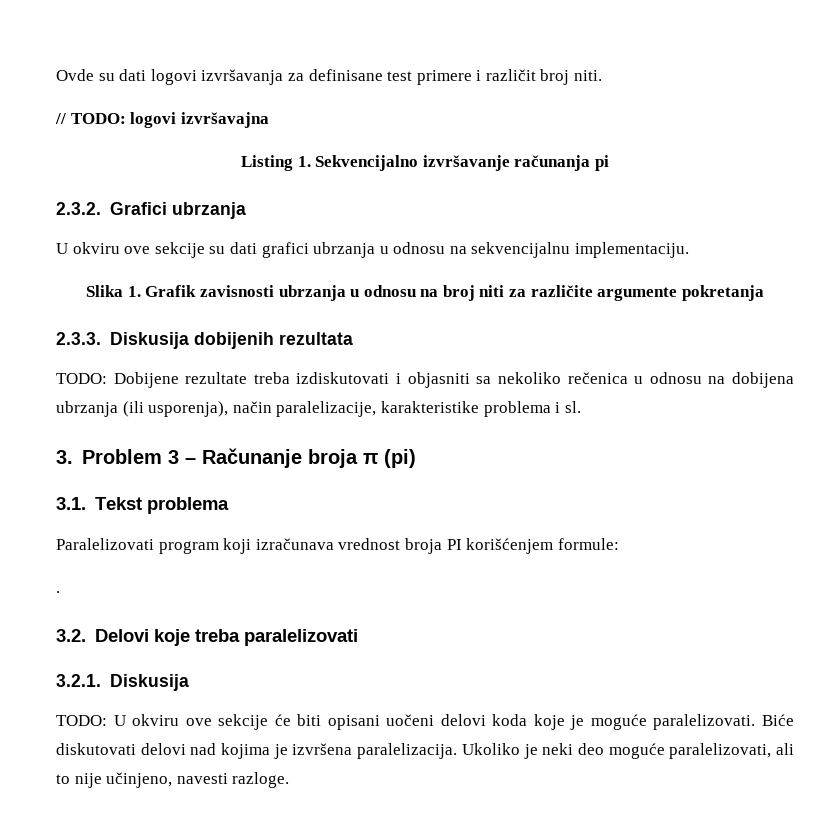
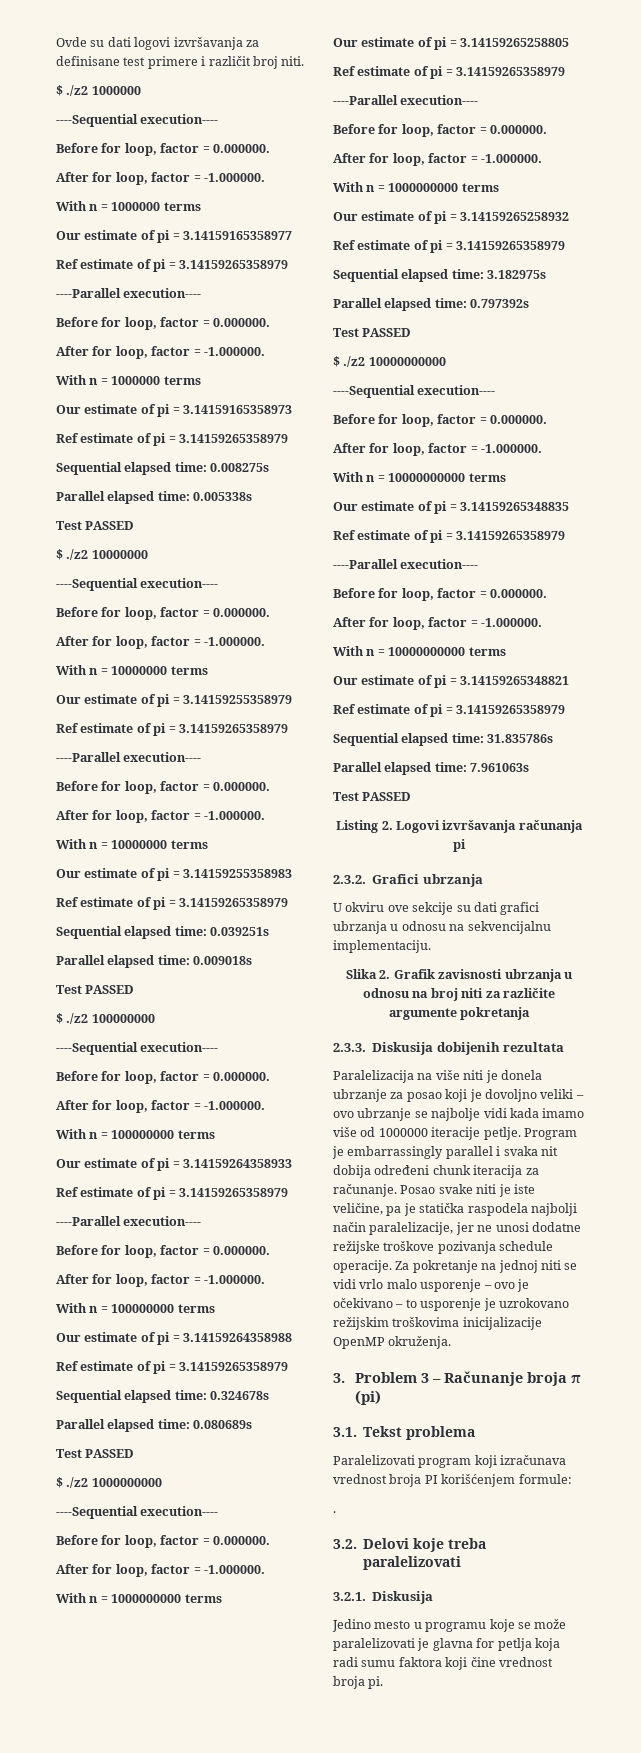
[55,112,269,128] [241,155,510,171] // TODO: logovi izvršavajna // Listing 1. Sekvencijalno izvršavanje -> [56,85,141,96] [56,114,219,127] [56,143,270,156] [56,172,265,185] [56,201,201,211] [56,230,292,243] [56,259,288,272] [56,288,202,298] [56,317,270,330] [56,346,265,359] [56,375,201,385] [56,404,292,417] [56,433,288,446] [56,462,270,475] [56,491,253,504] [56,521,135,530] [56,549,148,560] [56,578,219,591] [56,607,270,620] [56,636,265,649] [56,665,208,675] [56,694,292,707] [56,723,288,736] [56,752,202,762] [56,781,270,794] [56,810,265,823] [56,839,208,849] [56,868,292,881] [56,897,288,910] [56,926,270,939] [56,955,253,968] [56,985,135,994] [56,1013,155,1024] [56,1042,219,1055] [56,1071,270,1084] [56,1100,265,1113] [56,1129,215,1139] [56,1158,292,1171] [56,1187,288,1200] [56,1216,202,1226] [56,1245,270,1258] [56,1274,265,1287] [56,1303,215,1313] [56,1332,292,1345] [56,1361,288,1374] [56,1390,270,1403] [56,1419,253,1432] [56,1449,135,1458] [56,1477,162,1488] [56,1506,219,1519] [56,1535,270,1548] [56,1564,265,1577] [56,1593,222,1603] [333,37,569,50] [333,66,565,79] [333,95,479,105] [333,124,547,137] [333,153,542,166] [333,182,499,192] [333,211,569,224] [333,240,565,253] [333,269,547,282] [333,298,530,311] [333,328,412,337] [333,356,446,367] [333,385,496,398] [333,414,547,427] [333,443,542,456] [333,472,506,482] [333,501,569,514] [333,530,565,543] [333,559,479,569] [333,588,547,601] [333,617,542,630] [333,646,506,656] [333,675,569,688] [333,704,565,717] [333,733,554,746] [333,762,530,775] [333,792,412,801] [336,820,517,833] $ ./z2 1000000 // ----Sequential execution---- // Before for loop, factor = 0.000000. // After for loop, factor = -1.000000. // With n = 1000000 terms // Our estimate of pi = 3.14159165358977 // Ref estimate of pi = 3.14159265358979 // ----Parallel execution---- // Before for loop, factor = 0.000000. // After for loop, factor = -1.000000. // With n = 1000000 terms // Our estimate of pi = 3.14159165358973 // Ref estimate of pi = 3.14159265358979 // Sequential elapsed time: 0.008275s // Parallel elapsed time: 0.005338s // Test PASSED // $ ./z2 10000000 // ----Sequential execution---- // Before for loop, factor = 0.000000. // After for loop, factor = -1.000000. // With n = 10000000 terms // Our estimate of pi = 3.14159255358979 // Ref estimate of pi = 3.14159265358979 // ----Parallel execution---- // Before for loop, factor = 0.000000. // After for loop, factor = -1.000000. // With n = 10000000 terms // Our estimate of pi = 3.14159255358983 // Ref estimate of pi = 3.14159265358979 // Sequential elapsed time: 0.039251s // Parallel elapsed time: 0.009018s // Test PASSED // $ ./z2 100000000 // ----Sequential execution---- // Before for loop, factor = 0.000000. // After for loop, factor = -1.000000. // With n = 100000000 terms // Our estimate of pi = 3.14159264358933 // Ref estimate of pi = 3.14159265358979 // ----Parallel execution---- // Before for loop, factor = 0.000000. // After for loop, factor = -1.000000. // With n = 100000000 terms // Our estimate of pi = 3.14159264358988 // Ref estimate of pi = 3.14159265358979 // Sequential elapsed time: 0.324678s // Parallel elapsed time: 0.080689s // Test PASSED // $ ./z2 1000000000 // ----Sequential execution---- // Before for loop, factor = 0.000000. // After for loop, factor = -1.000000. // With n = 1000000000 terms // Our estimate of pi = 3.14159265258805 // Ref estimate of pi = 3.14159265358979 // ----Parallel execution---- // Before for loop, factor = 0.000000. // After for loop, factor = -1.000000. // With n = 1000000000 terms // Our estimate of pi = 3.14159265258932 // Ref estimate of pi = 3.14159265358979 // Sequential elapsed time: 3.182975s // Parallel elapsed time: 0.797392s // Test PASSED // $ ./z2 10000000000 // ----Sequential execution---- // Before for loop, factor = 0.000000. // After for loop, factor = -1.000000. // With n = 10000000000 terms // Our estimate of pi = 3.14159265348835 // Ref estimate of pi = 3.14159265358979 // ----Parallel execution---- // Before for loop, factor = 0.000000. // After for loop, factor = -1.000000. // With n = 10000000000 terms // Our estimate of pi = 3.14159265348821 // Ref estimate of pi = 3.14159265358979 // Sequential elapsed time: 31.835786s // Parallel elapsed time: 7.961063s // Test PASSED // Listing 2. Logovi izvršavanja
[127,286,141,297] 1. -> [379,970,391,979] 2.
[56,372,794,388] [56,401,581,417] TODO: Dobijene rezultate treba izdiskutovati i objasniti sa nekoliko rečenica u odnosu na dobijena ubrzanja (ili usporenja), način paralelizacije, karakteristike problema i sl. -> [333,1070,542,1083] [333,1089,584,1102] [333,1108,585,1121] [333,1127,577,1140] [332,1146,558,1159] [333,1165,539,1178] [333,1184,535,1197] [333,1203,577,1216] [333,1222,581,1235] [333,1241,554,1254] [333,1260,578,1273] [333,1279,530,1292] [333,1298,569,1311] [333,1317,542,1330] [333,1336,452,1349] Paralelizacija na više niti je donela ubrzanje za posao koji je dovoljno veliki – ovo ubrzanje se najbolje vidi kada imamo više od 1000000 iteracije petlje. Program je embarrassingly parallel i svaka nit dobija određeni chunk iteracija za računanje. Posao svake niti je iste veličine, pa je statička raspodela najbolji način paralelizacije, jer ne unosi dodatne režijske troškove pozivanja schedule operacije. Za pokretanje na jednoj niti se vidi vrlo malo usporenje – ovo je očekivano – to usporenje je uzrokovano režijskim troškovima inicijalizacije OpenMP okruženja.
[56,714,794,730] [56,743,794,759] [56,772,290,788] TODO: U okviru ove sekcije će biti opisani uočeni delovi koda koje je moguće paralelizovati. Biće diskutovati delovi nad kojima je izvršena paralelizacija. Ukoliko je neki deo moguće paralelizovati, ali to nije učinjeno, navesti razloge. -> [332,1619,567,1632] [333,1638,560,1651] [333,1657,553,1670] [333,1676,384,1689] Jedino mesto u programu koje se može paralelizovati je glavna for petlja koja radi sumu faktora koji čine vrednost broja pi.

